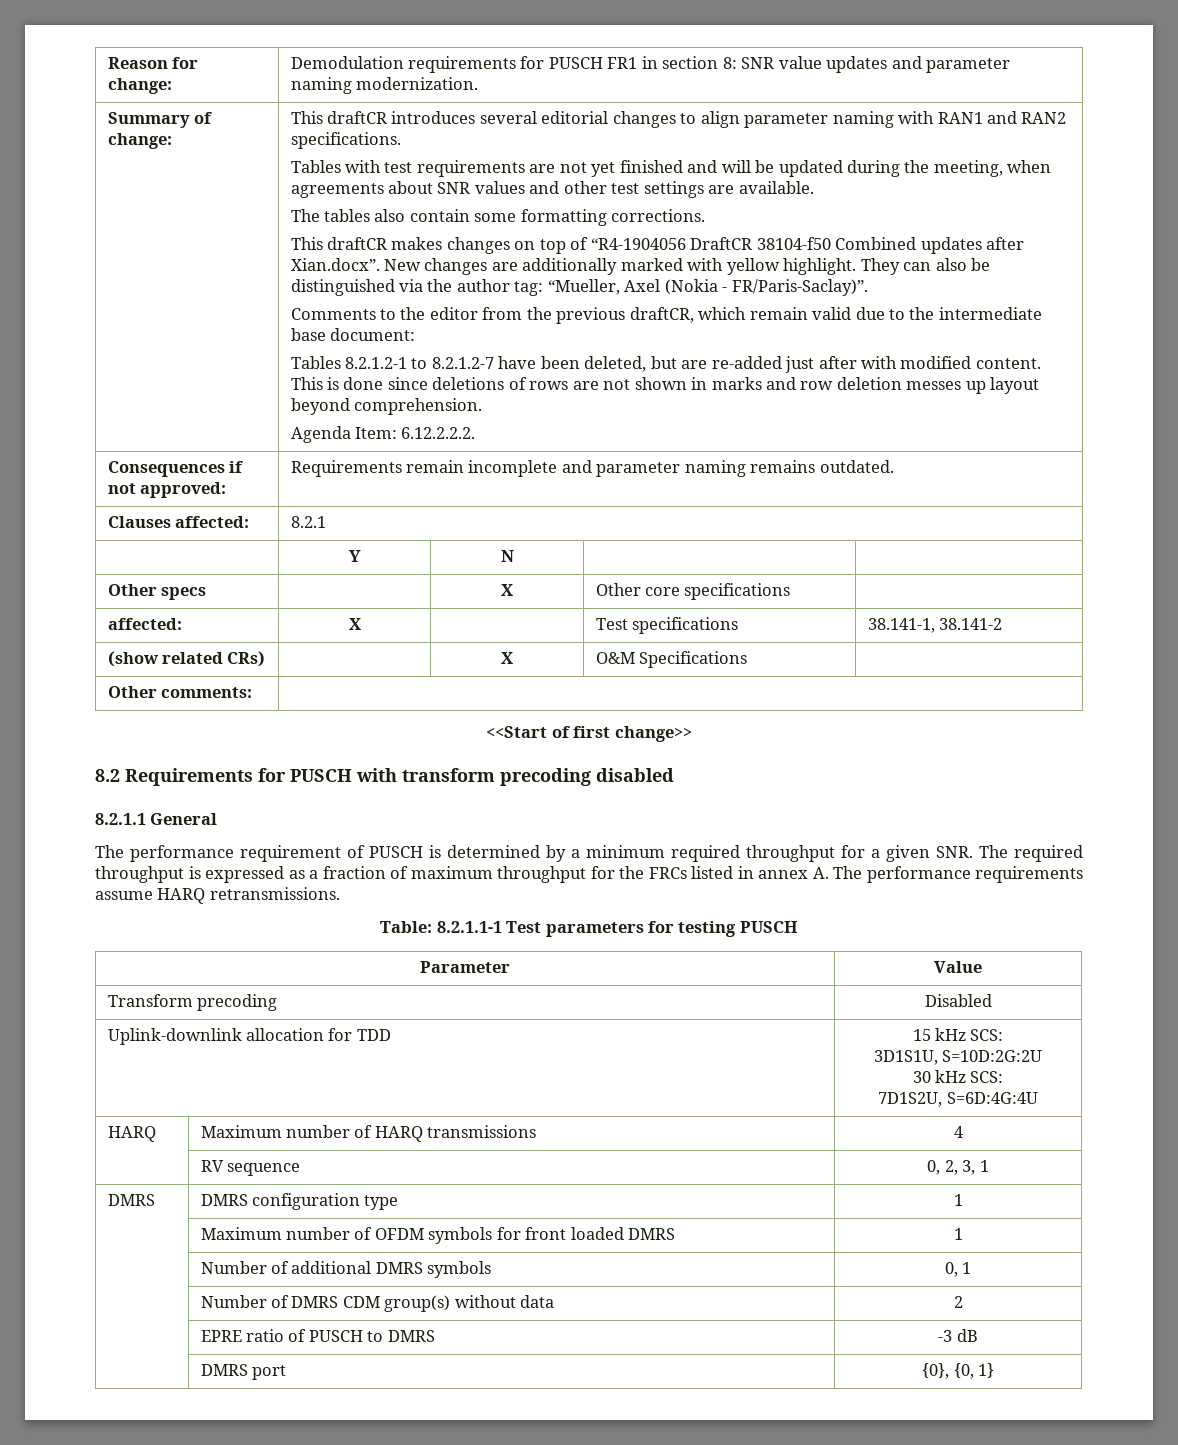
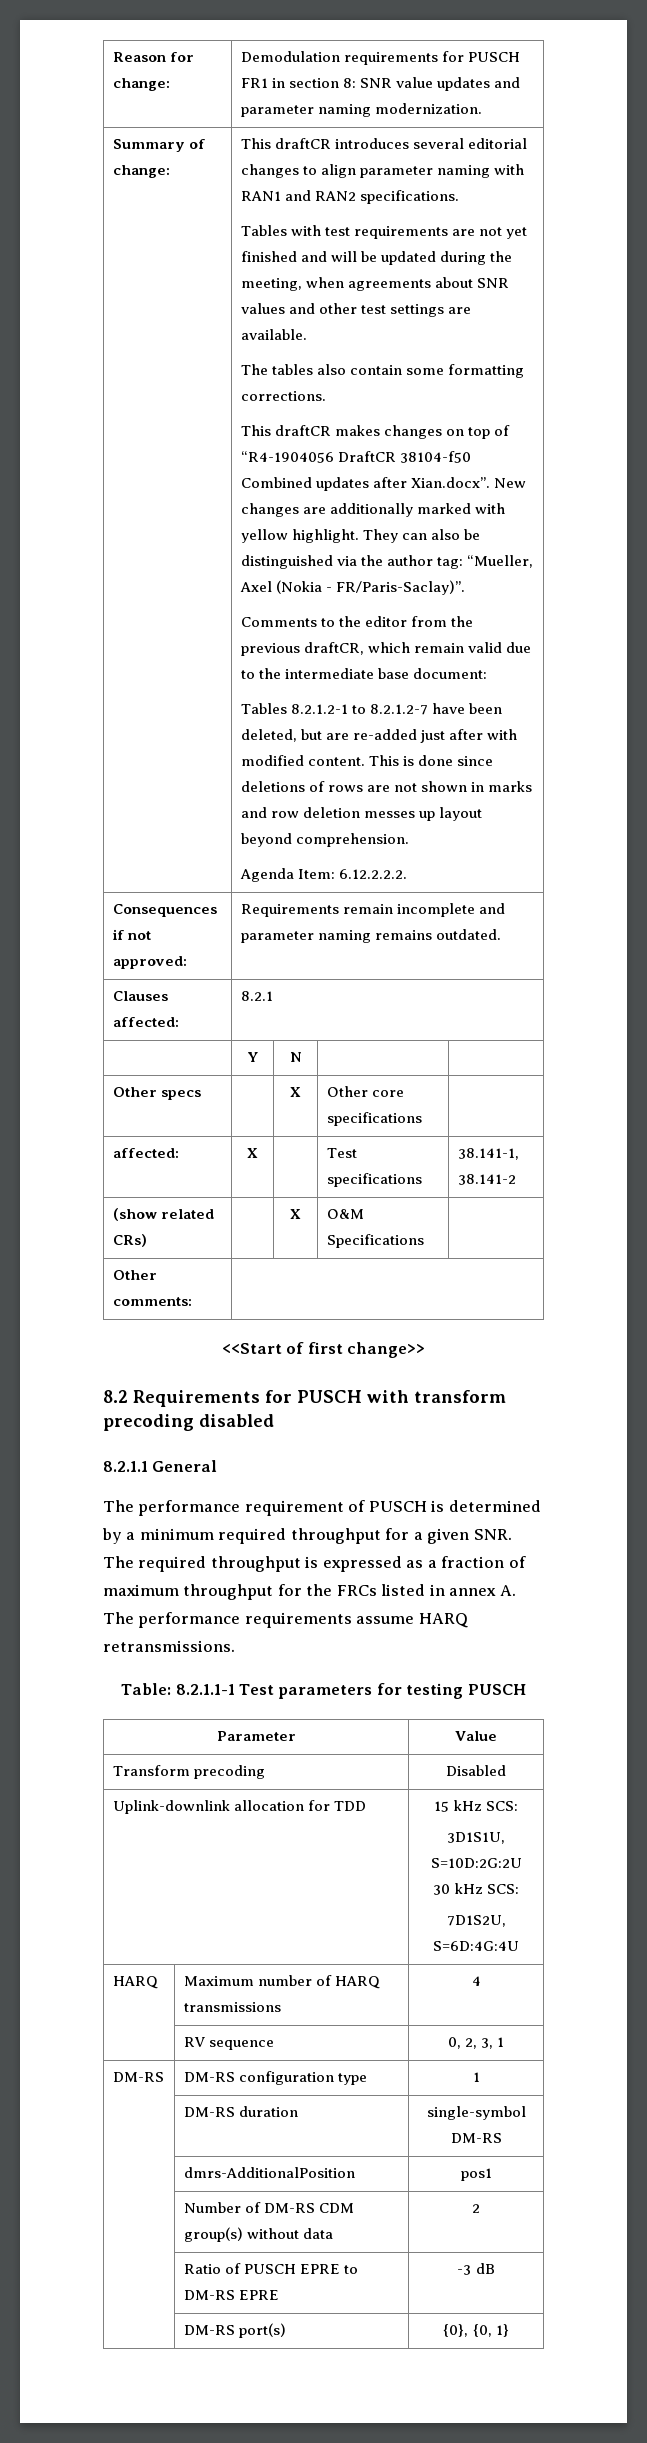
[107,1194,155,1206] [200,1194,248,1206] DMRS | DMRS -> [112,2072,164,2082] [183,2072,235,2082] DM-RS | DM-RS
[200,1227,676,1244] [953,1228,963,1240] [200,1261,492,1278] [944,1262,972,1277] [200,1295,339,1308] Maximum number of OFDM symbols for front loaded DMRS | 1 // | Number of additional DMRS symbols | 0, 1 // | Number of DMRS -> [183,2106,298,2117] [426,2106,526,2120] [450,2133,502,2143] [183,2167,355,2178] [460,2168,492,2181] [183,2202,315,2213] DM-RS duration | single-symbol DM-RS // | dmrs-AdditionalPosition | pos1 // | Number of DM-RS
[200,1329,435,1342] EPRE ratio of PUSCH to DMRS -> [183,2263,358,2274] [183,2290,279,2300] Ratio of PUSCH EPRE to DM-RS EPRE
[200,1364,287,1380] DMRS port -> [183,2323,286,2338] DM-RS port(s)

